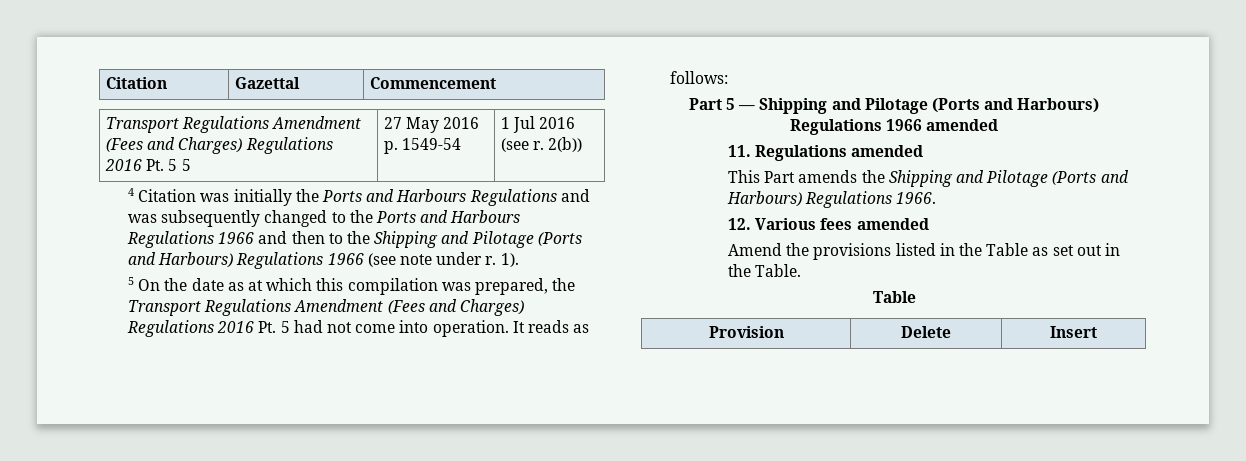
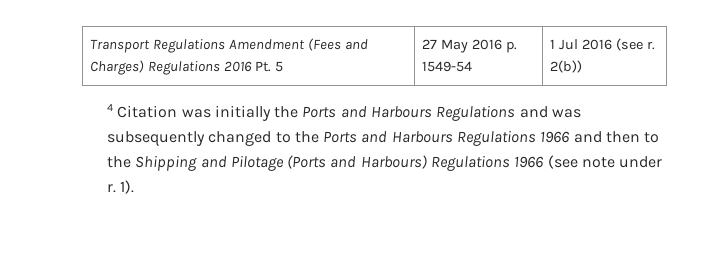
[105,77,167,89] [234,77,300,89] [369,77,496,89] Citation | Gazettal | Commencement // -> (90, 46) none
[181,159,191,171] 5 -> (283, 66) none
[128,277,576,295] [128,299,524,316] [127,320,590,337] [670,71,729,84] [688,98,1100,114] [789,119,999,135] [728,145,924,161] [728,170,1129,187] [727,191,937,208] [728,218,929,230] [728,243,1120,260] [728,264,802,277] [872,291,916,303] [708,326,784,338] [901,326,951,338] [1050,326,1097,338] // 5 On the date as at which this compilation was prepared, the Transport Regulations Amendment (Fees and Charges) Regulations 2016 Pt. 5 had not come into operation. It reads as follows: // Part 5 — Shipping and Pilotage (Ports and Harbours) Regulations 1966 amended // 11. Regulations amended // This Part amends the Shipping and Pilotage (Ports and Harbours) Regulations 1966. // 12. Various fees amended // Amend the provisions listed in the Table as set out in the Table. // Table // Provision | Delete | Insert -> (135, 187) none

